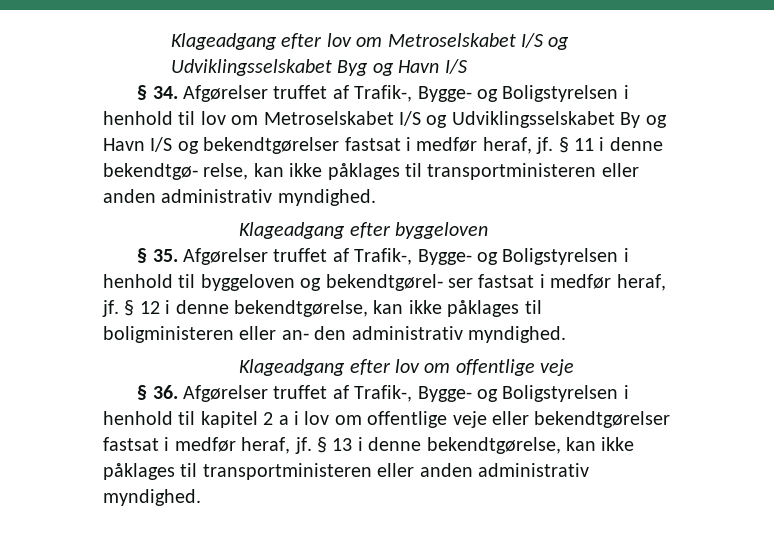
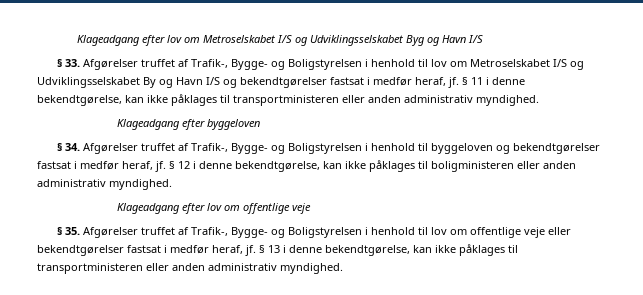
[152,86,178,99] 34. -> [65,59,81,67] 33.
[103,163,249,180] bekendtgø‐ relse, -> [37,95,122,106] bekendtgørelse,
[152,249,178,262] 35. -> [65,143,81,151] 34.
[325,274,473,291] bekendtgørel‐ ser -> [513,143,601,154] bekendtgørelser
[281,326,347,340] an‐ den -> [543,161,576,169] anden
[152,385,178,399] 36. -> [65,227,81,235] 35.
[200,411,299,428] kapitel 2 a i -> (429, 231) none

